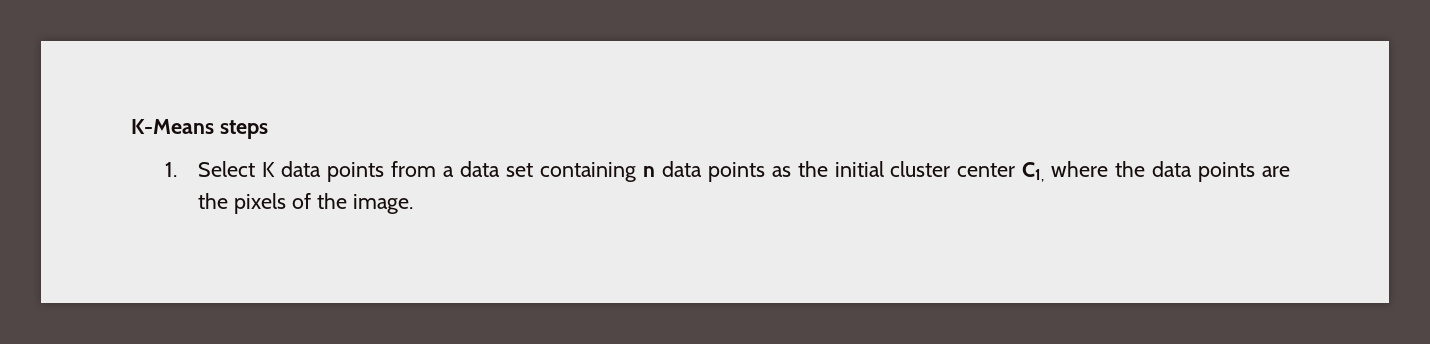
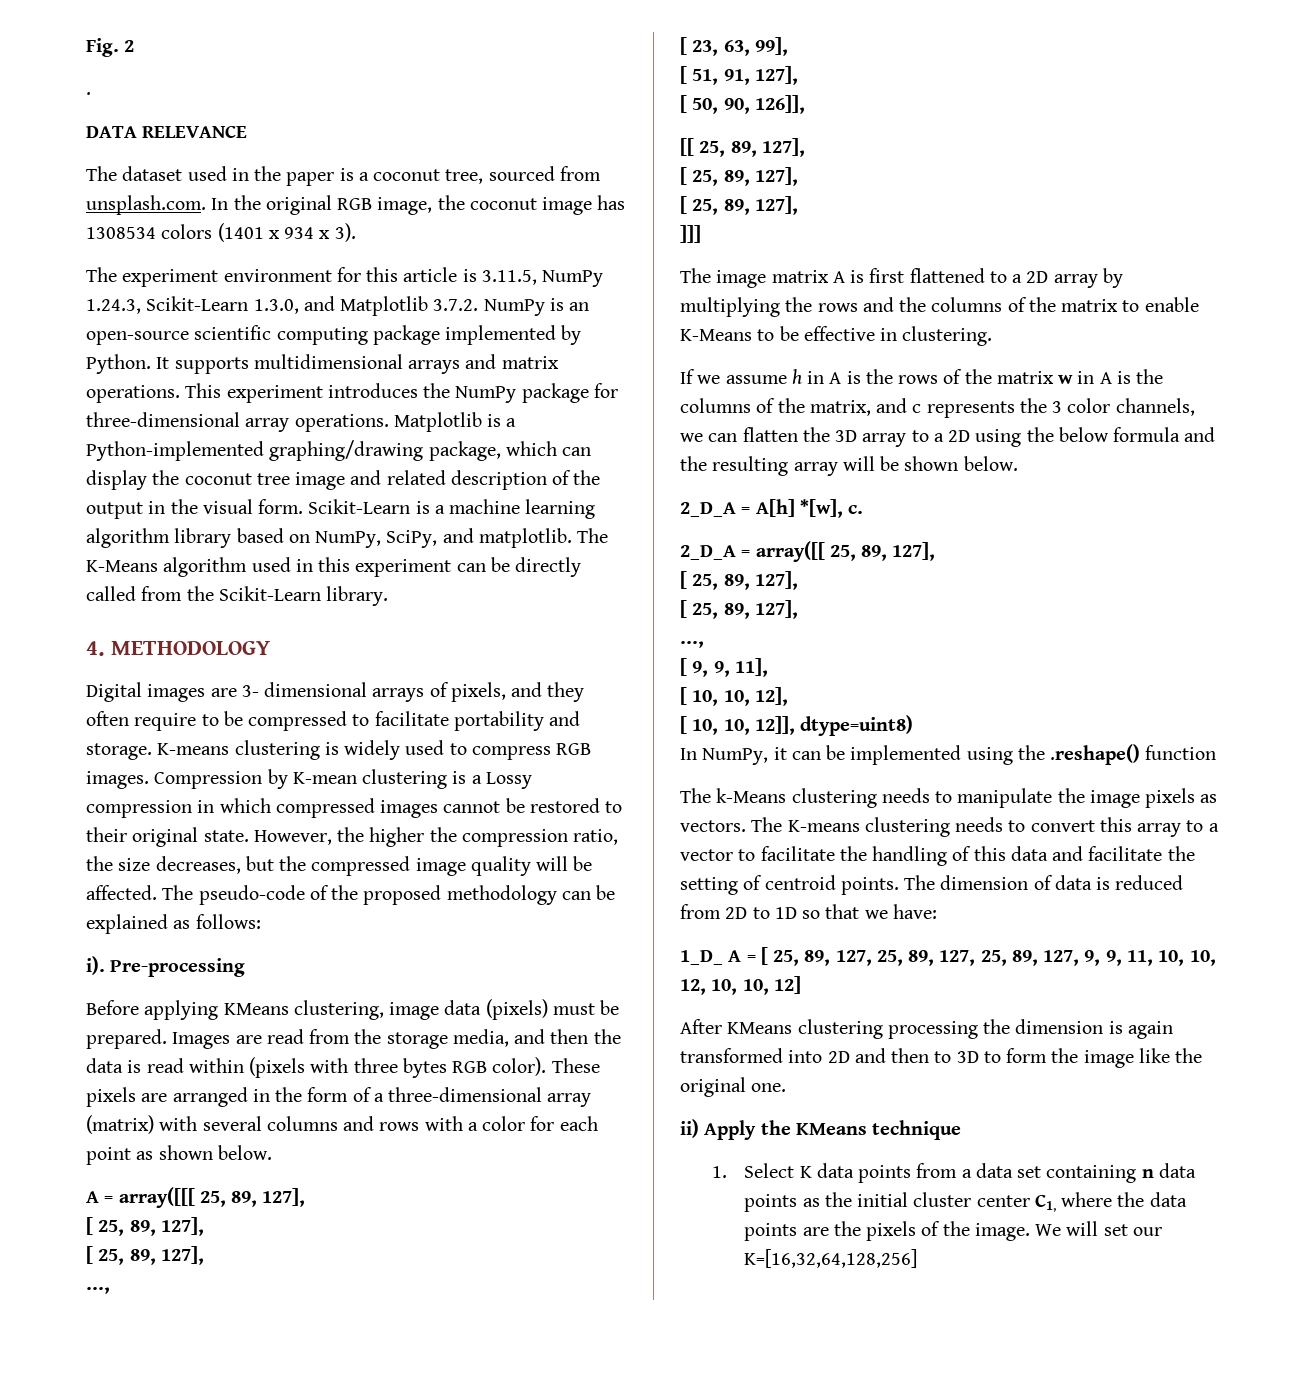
[131,119,268,139] K-Means steps -> [86,38,135,57] [86,92,91,95] [86,125,248,138] [86,166,601,186] [86,195,626,215] [86,223,356,242] [86,267,604,287] [86,296,590,316] [86,325,582,345] [86,354,559,374] [86,383,618,403] [86,412,517,432] [86,440,592,461] [86,470,601,490] [86,499,596,519] [86,528,609,548] [86,557,582,577] [86,586,389,606] [86,641,271,656] [86,682,585,702] [86,711,581,731] [86,740,592,760] [86,769,532,789] [86,798,623,818] [86,827,619,847] [86,856,593,876] [86,885,616,905] [86,914,261,934] [86,956,246,977] [86,999,620,1020] [86,1029,621,1049] [86,1057,600,1078] [86,1087,592,1107] [86,1115,598,1134] [86,1145,272,1165] [86,1187,306,1208] [86,1217,204,1236] [86,1246,204,1265] [86,1287,110,1294] [680,37,788,56] [680,66,798,85] [680,95,805,114] [680,138,805,157] [680,167,798,186] [680,196,798,215] [680,225,701,243] [680,268,1123,288] [680,297,1199,317] [680,326,993,346] [680,369,1164,384] [680,398,1195,418] [680,427,1216,447] [680,456,1018,476] [680,499,864,518] [680,541,936,562] [680,571,798,590] [680,600,798,619] [680,641,704,648] [680,658,768,677] [680,687,788,706] [680,715,914,736] [680,744,1217,765] [680,788,1218,808] [680,817,1219,837] [680,846,1195,866] [680,875,1184,895] [680,904,937,919] [680,947,1216,966] [680,976,801,995] [680,1019,1173,1039] [680,1048,1203,1068] [680,1077,787,1097] [680,1119,962,1140] Fig. 2 // . // DATA RELEVANCE // The dataset used in the paper is a coconut tree, sourced from unsplash.com. In the original RGB image, the coconut image has 1308534 colors (1401 x 934 x 3). // The experiment environment for this article is 3.11.5, NumPy 1.24.3, Scikit-Learn 1.3.0, and Matplotlib 3.7.2. NumPy is an open-source scientific computing package implemented by Python. It supports multidimensional arrays and matrix operations. This experiment introduces the NumPy package for three-dimensional array operations. Matplotlib is a Python-implemented graphing/drawing package, which can display the coconut tree image and related description of the output in the visual form. Scikit-Learn is a machine learning algorithm library based on NumPy, SciPy, and matplotlib. The K-Means algorithm used in this experiment can be directly called from the Scikit-Learn library. // 4. METHODOLOGY // Digital images are 3- dimensional arrays of pixels, and they often require to be compressed to facilitate portability and storage. K-means clustering is widely used to compress RGB images. Compression by K-mean clustering is a Lossy compression in which compressed images cannot be restored to their original state. However, the higher the compression ratio, the size decreases, but the compressed image quality will be affected. The pseudo-code of the proposed methodology can be explained as follows: // i). Pre-processing // Before applying KMeans clustering, image data (pixels) must be prepared. Images are read from the storage media, and then the data is read within (pixels with three bytes RGB color). These pixels are arranged in the form of a three-dimensional array (matrix) with several columns and rows with a color for each point as shown below. // A = array([[[ 25, 89, 127], // [ 25, 89, 127], // [ 25, 89, 127], // ..., // [ 23, 63, 99], // [ 51, 91, 127], // [ 50, 90, 126]], // [[ 25, 89, 127], // [ 25, 89, 127], // [ 25, 89, 127], // ]]] // The image matrix A is first flattened to a 2D array by multiplying the rows and the columns of the matrix to enable K-Means to be effective in clustering. // If we assume h in A is the rows of the matrix w in A is the columns of the matrix, and c represents the 3 color channels, we can flatten the 3D array to a 2D using the below formula and the resulting array will be shown below. // 2_D_A = A[h] *[w], c. // 2_D_A = array([[ 25, 89, 127], // [ 25, 89, 127], // [ 25, 89, 127], // ..., // [ 9, 9, 11], // [ 10, 10, 12], // [ 10, 10, 12]], dtype=uint8) // In NumPy, it can be implemented using the .reshape() function // The k-Means clustering needs to manipulate the image pixels as vectors. The K-means clustering needs to convert this array to a vector to facilitate the handling of this data and facilitate the setting of centroid points. The dimension of data is reduced from 2D to 1D so that we have: // 1_D_ A = [ 25, 89, 127, 25, 89, 127, 25, 89, 127, 9, 9, 11, 10, 10, 12, 10, 10, 12] // After KMeans clustering processing the dimension is again transformed into 2D and then to 3D to form the image like the original one. // ii) Apply the KMeans technique
(413, 204) none -> [1035,1221,1162,1236] [744,1249,918,1268] We will set our K=[16,32,64,128,256]

